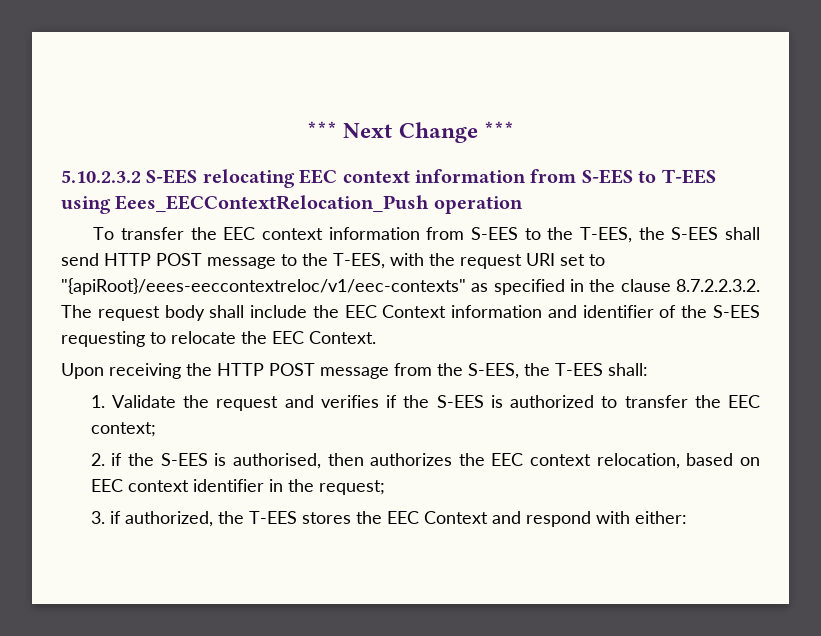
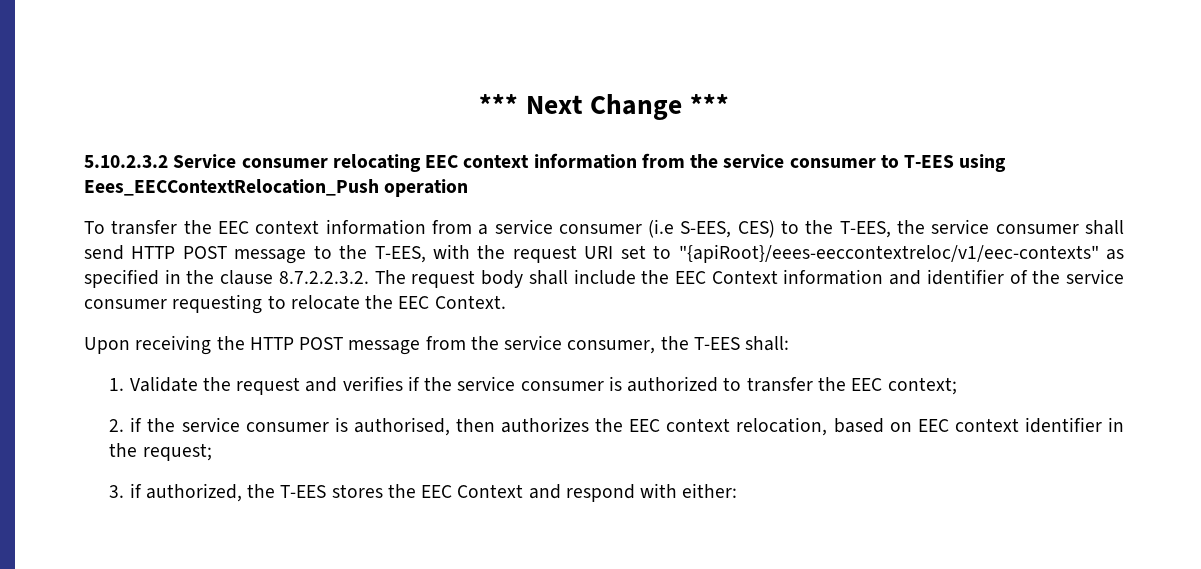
[146,169,198,184] S-EES -> [173,154,328,168] Service consumer
[581,169,633,184] S-EES -> [690,154,876,168] the service consumer
[470,227,518,240] S-EES -> [478,219,775,238] a service consumer (i.e S-EES, CES)
[671,227,719,240] S-EES -> [931,219,1079,234] service consumer
[712,305,760,318] S-EES -> [1065,269,1124,284] [84,299,167,309] service consumer
[468,363,519,379] S-EES, -> [504,335,656,354] service consumer,
[436,395,484,408] S-EES -> [457,376,604,391] service consumer
[160,453,208,466] S-EES -> [181,417,329,432] service consumer

